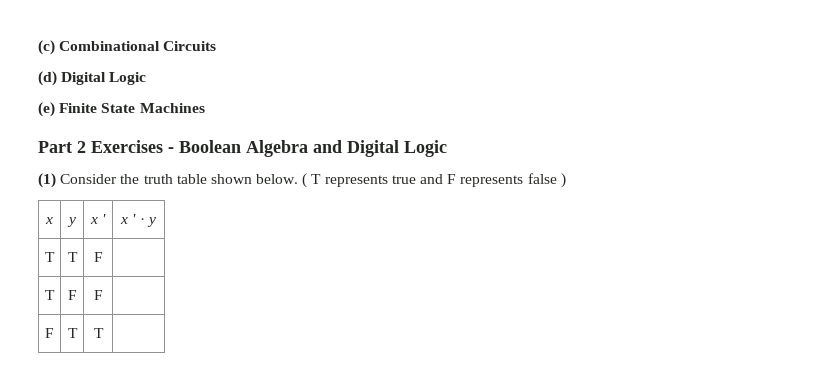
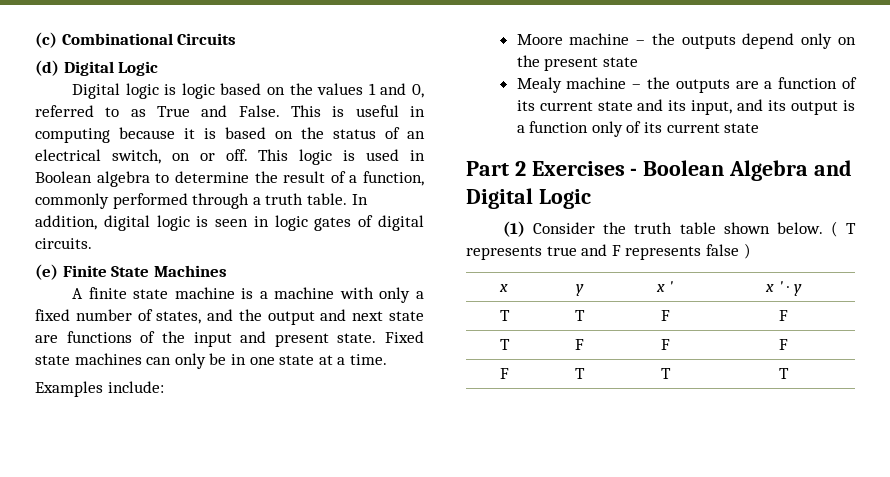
[38,102,205,117] (e) Finite State Machines -> [72,83,424,99] [35,105,425,117] [35,127,425,143] [35,149,426,165] [35,171,424,187] [35,193,368,209] [35,215,424,231] [35,238,92,249] [35,264,227,280] [72,287,425,303] [35,309,424,325] [35,331,424,347] [35,353,387,369] [35,381,164,397] [516,33,856,49] [516,55,638,71] [516,77,857,93] [516,99,855,115] [516,121,760,137] Digital logic is logic based on the values 1 and 0, referred to as True and False. This is useful in computing because it is based on the status of an electrical switch, on or off. This logic is used in Boolean algebra to determine the result of a function, commonly performed through a truth table. In addition, digital logic is seen in logic gates of digital circuits. // (e) Finite State Machines // A finite state machine is a machine with only a fixed number of states, and the output and next state are functions of the input and present state. Fixed state machines can only be in one state at a time. // Examples include: // Moore machine – the outputs depend only on the present state // Mealy machine – the outputs are a function of its current state and its input, and its output is a function only of its current state
(103, 257) none -> [779,310,788,321] F
(103, 295) none -> [779,339,788,350] F
(104, 333) none -> [779,368,789,379] T

